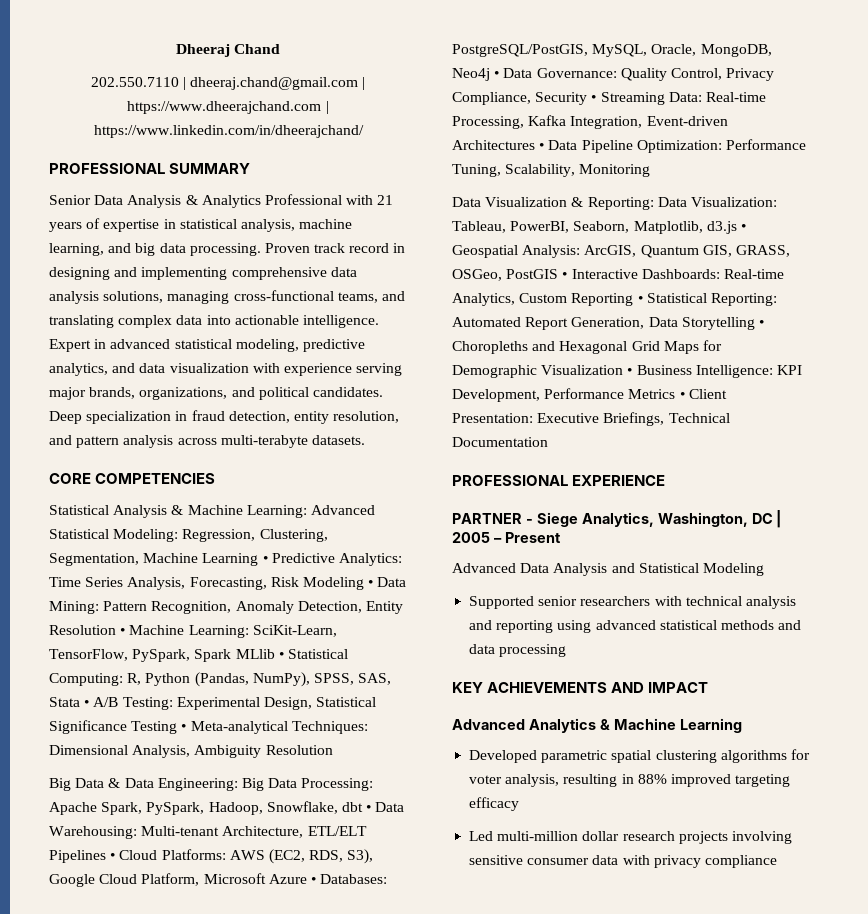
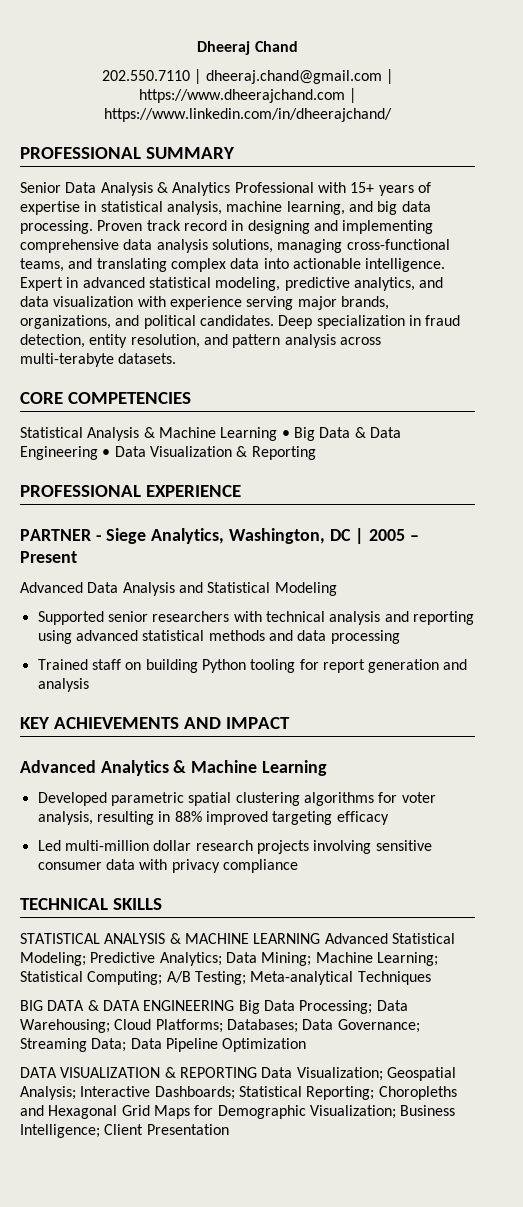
[377,195,394,205] 21 -> [350,182,375,193] 15+
[246,505,375,518] [49,529,328,542] [49,553,402,566] [49,577,407,590] [49,601,403,614] [49,625,337,638] [49,649,348,662] [49,672,392,687] [49,697,377,710] [49,720,368,734] [49,745,333,758] [49,778,374,791] [49,801,405,815] [49,826,367,839] [49,849,374,864] [49,873,388,887] [452,44,772,57] [452,68,775,81] [452,92,766,105] [452,115,728,129] [452,139,806,153] [452,164,651,177] [452,197,777,210] [452,221,746,234] [452,245,790,258] [452,269,784,281] [452,293,777,306] [452,317,764,330] [452,340,722,354] [452,365,802,378] [452,388,727,402] [452,412,730,426] [452,437,548,447] Learning: Advanced Statistical Modeling: Regression, Clustering, Segmentation, Machine Learning • Predictive Analytics: Time Series Analysis, Forecasting, Risk Modeling • Data Mining: Pattern Recognition, Anomaly Detection, Entity Resolution • Machine Learning: SciKit-Learn, TensorFlow, PySpark, Spark MLlib • Statistical Computing: R, Python (Pandas, NumPy), SPSS, SAS, Stata • A/B Testing: Experimental Design, Statistical Significance Testing • Meta-analytical Techniques: Dimensional Analysis, Ambiguity Resolution // Big Data & Data Engineering: Big Data Processing: Apache Spark, PySpark, Hadoop, Snowflake, dbt • Data Warehousing: Multi-tenant Architecture, ETL/ELT Pipelines • Cloud Platforms: AWS (EC2, RDS, S3), Google Cloud Platform, Microsoft Azure • Databases: PostgreSQL/PostGIS, MySQL, Oracle, MongoDB, Neo4j • Data Governance: Quality Control, Privacy Compliance, Security • Streaming Data: Real-time Processing, Kafka Integration, Event-driven Architectures • Data Pipeline Optimization: Performance Tuning, Scalability, Monitoring // Data Visualization & Reporting: Data Visualization: Tableau, PowerBI, Seaborn, Matplotlib, d3.js • Geospatial Analysis: ArcGIS, Quantum GIS, GRASS, OSGeo, PostGIS • Interactive Dashboards: Real-time Analytics, Custom Reporting • Statistical Reporting: Automated Report Generation, Data Storytelling • Choropleths and Hexagonal Grid Maps for Demographic Visualization • Business Intelligence: KPI Development, Performance Metrics • Client Presentation: Executive Briefings, Technical Documentation -> [220,427,401,441] [20,446,316,460] Learning • Big Data & Data Engineering • Data Visualization & Reporting
(567, 650) none -> [37,659,468,673] [37,678,89,692] // Trained staff on building Python tooling for report generation and analysis
(777, 861) none -> [20,898,162,910] [20,933,455,944] [20,952,438,966] [20,971,431,985] [20,1000,408,1014] [20,1019,420,1033] [20,1038,307,1052] [20,1067,456,1081] [20,1086,457,1100] [20,1105,456,1119] [20,1124,229,1138] // TECHNICAL SKILLS // STATISTICAL ANALYSIS & MACHINE LEARNING Advanced Statistical Modeling; Predictive Analytics; Data Mining; Machine Learning; Statistical Computing; A/B Testing; Meta-analytical Techniques // BIG DATA & DATA ENGINEERING Big Data Processing; Data Warehousing; Cloud Platforms; Databases; Data Governance; Streaming Data; Data Pipeline Optimization // DATA VISUALIZATION & REPORTING Data Visualization; Geospatial Analysis; Interactive Dashboards; Statistical Reporting; Choropleths and Hexagonal Grid Maps for Demographic Visualization; Business Intelligence; Client Presentation

